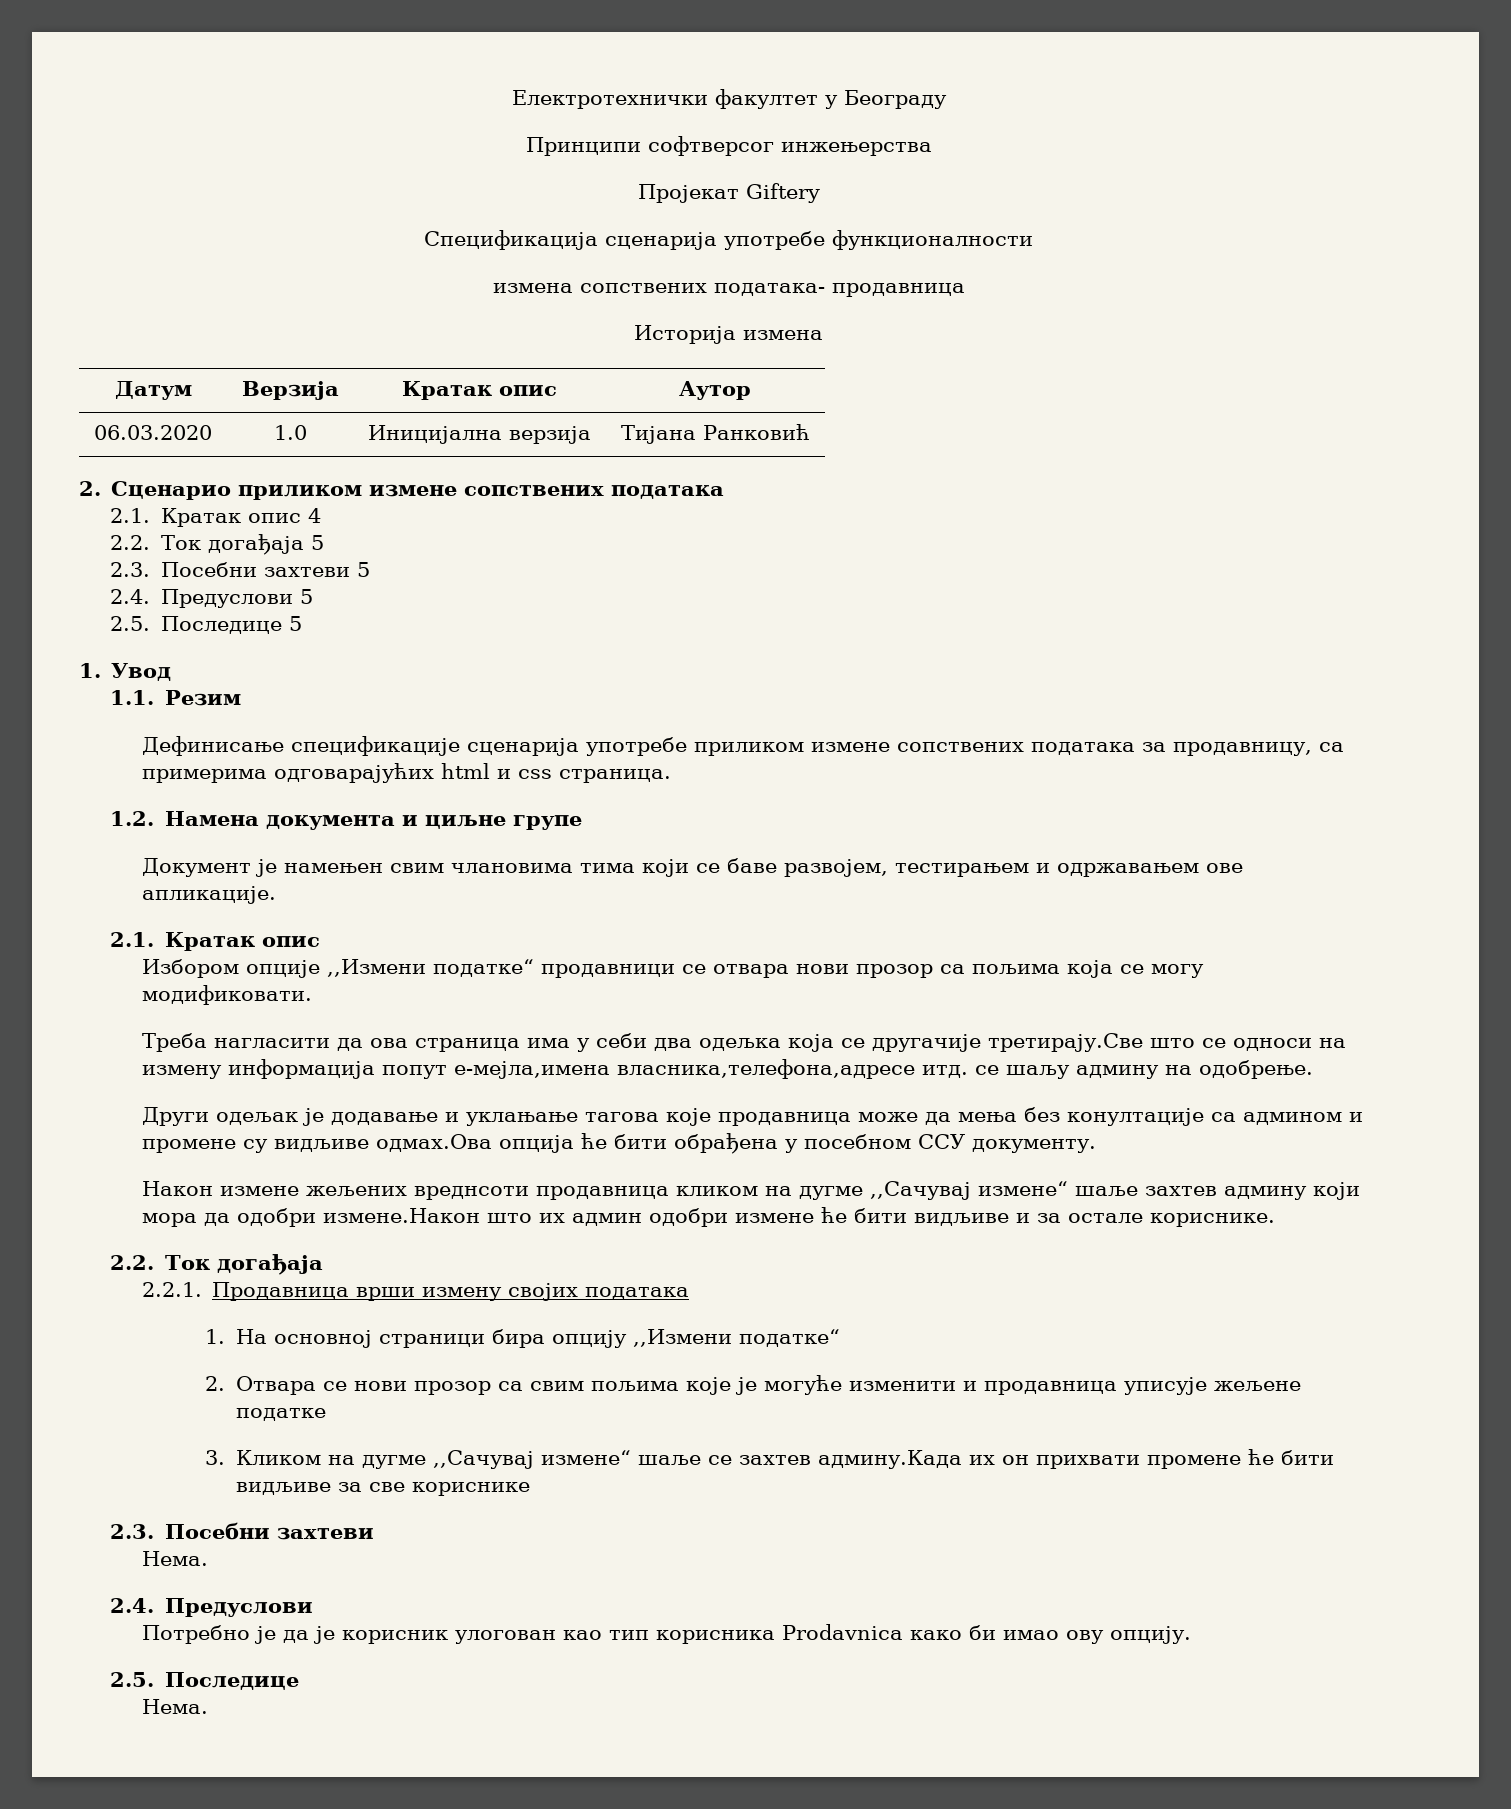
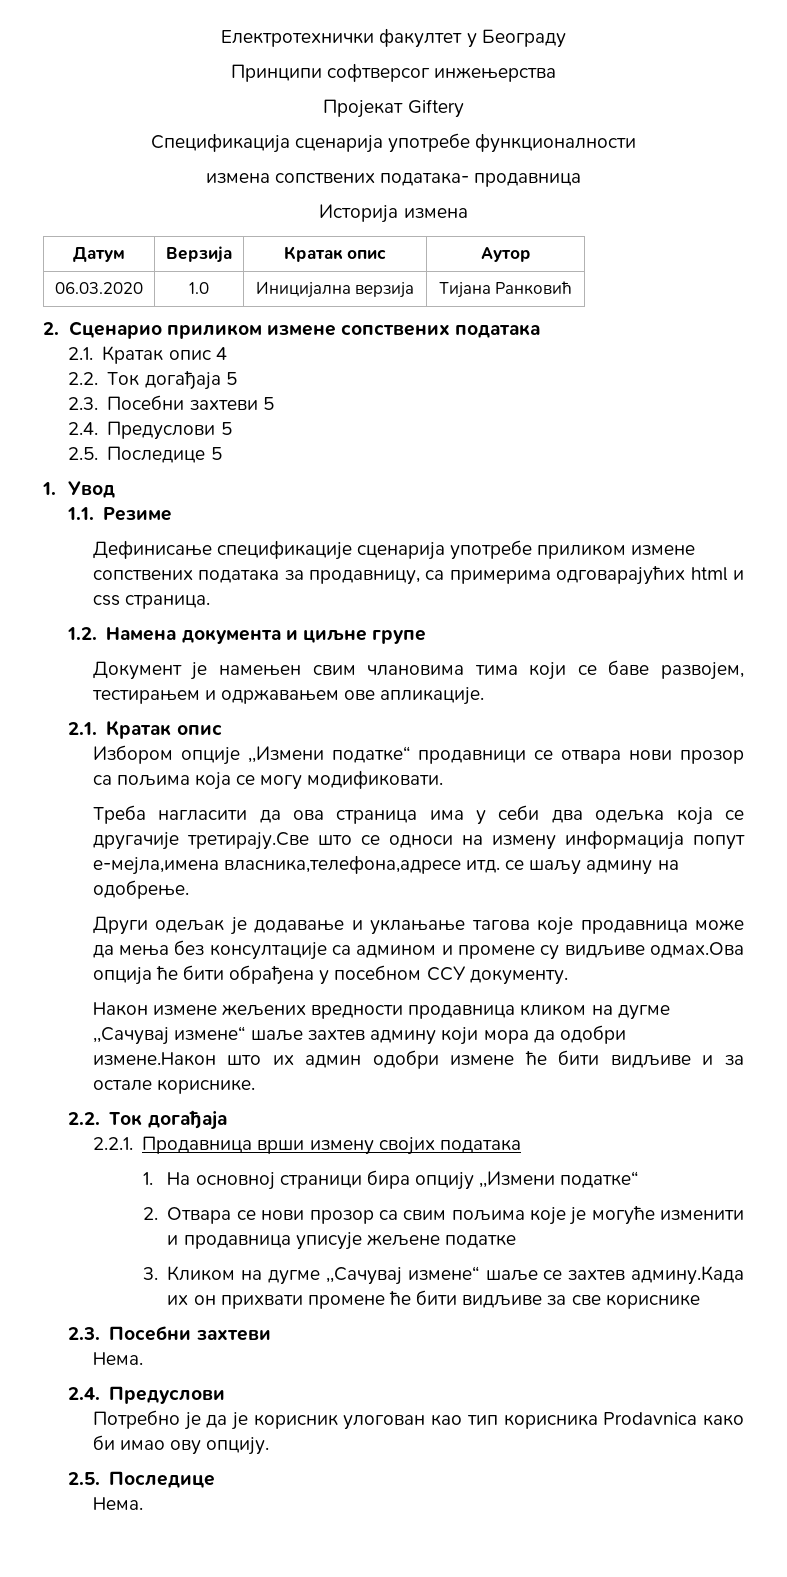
[164,690,241,706] Резим -> [103,507,172,521] Резимe
[1066,1108,1204,1126] конултације -> [209,942,327,960] консултације
[413,1186,529,1200] вреднсоти -> [311,1005,404,1019] вредности

